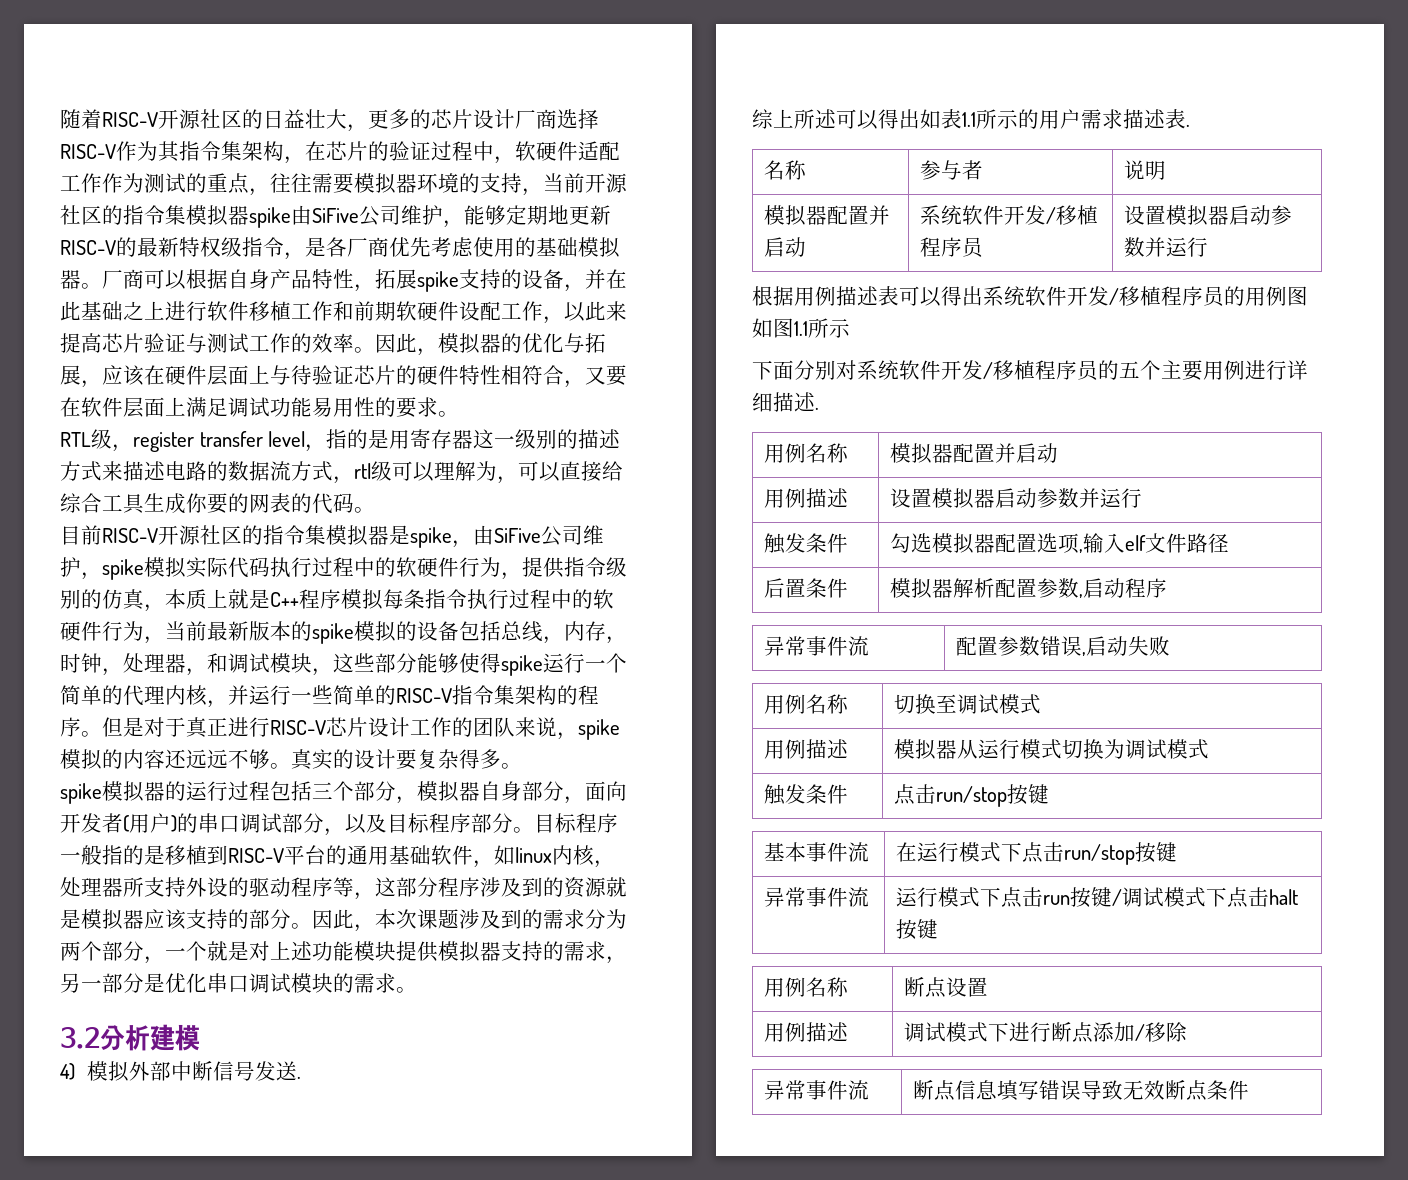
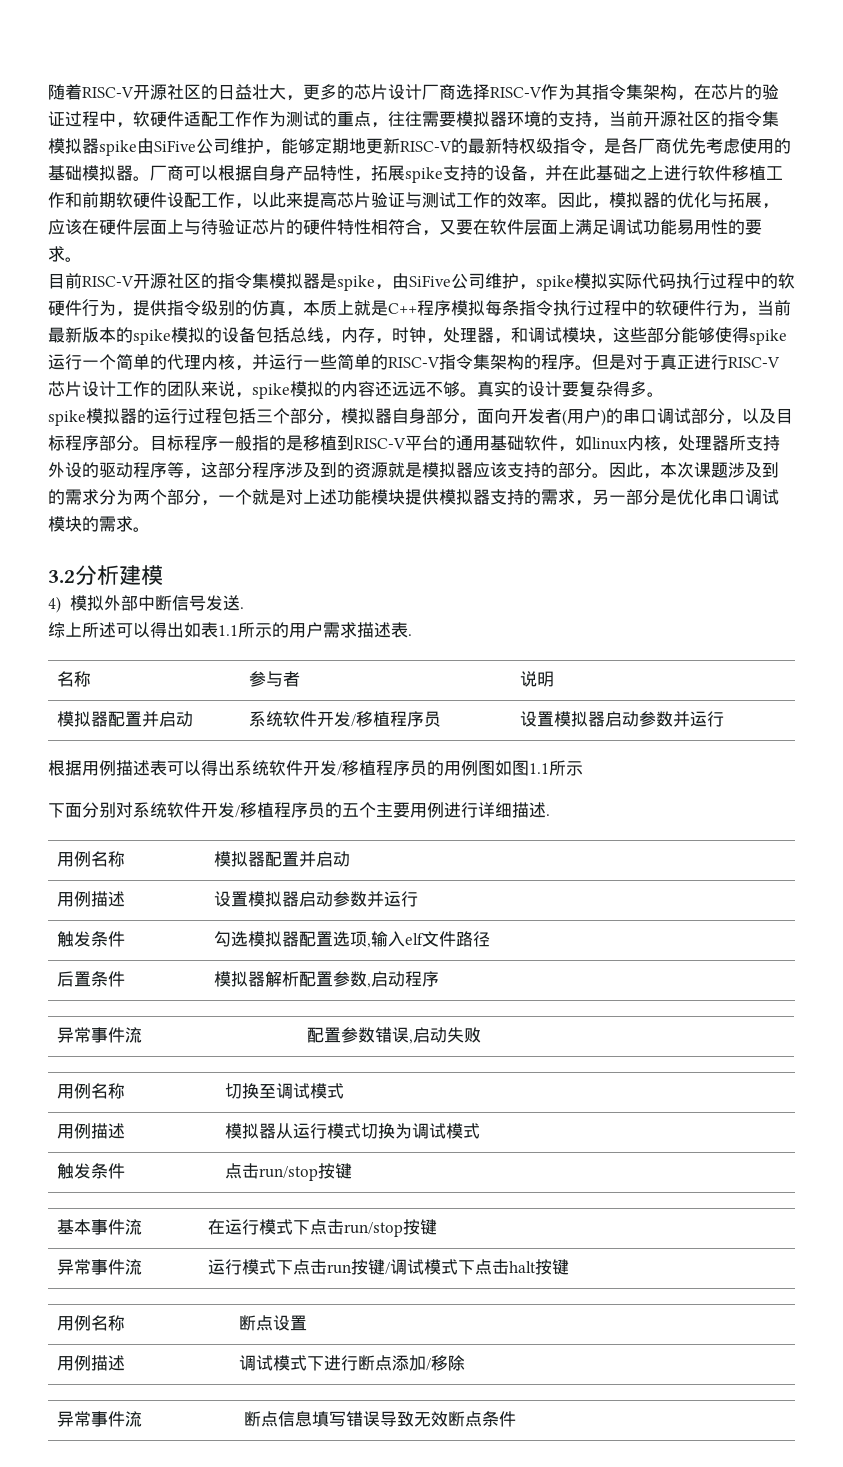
[60,429,621,452] [60,461,623,484] [60,493,375,514] // RTL级，register transfer level，指的是用寄存器这一级别的描述方式来描述电路的数据流方式，rtl级可以理解为，可以直接给综合工具生成你要的网表的代码。 -> (82, 259) none

